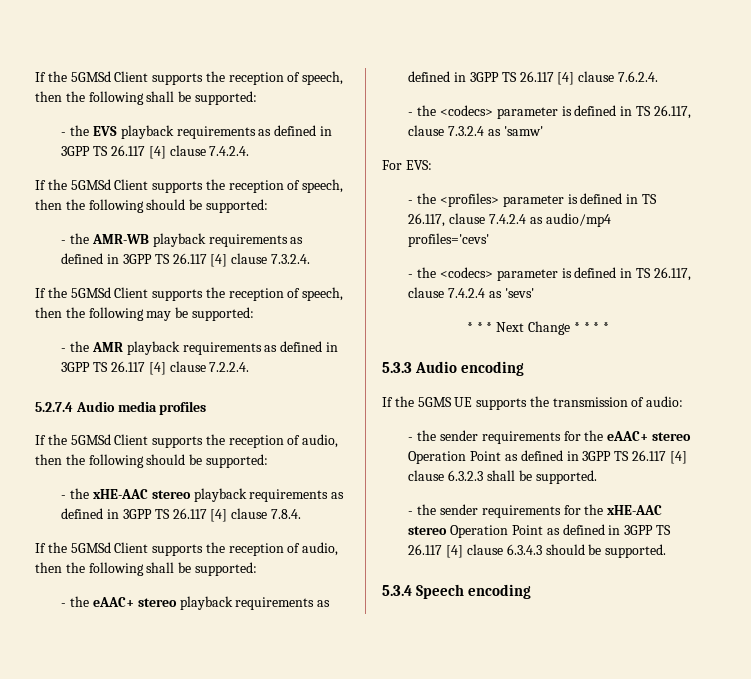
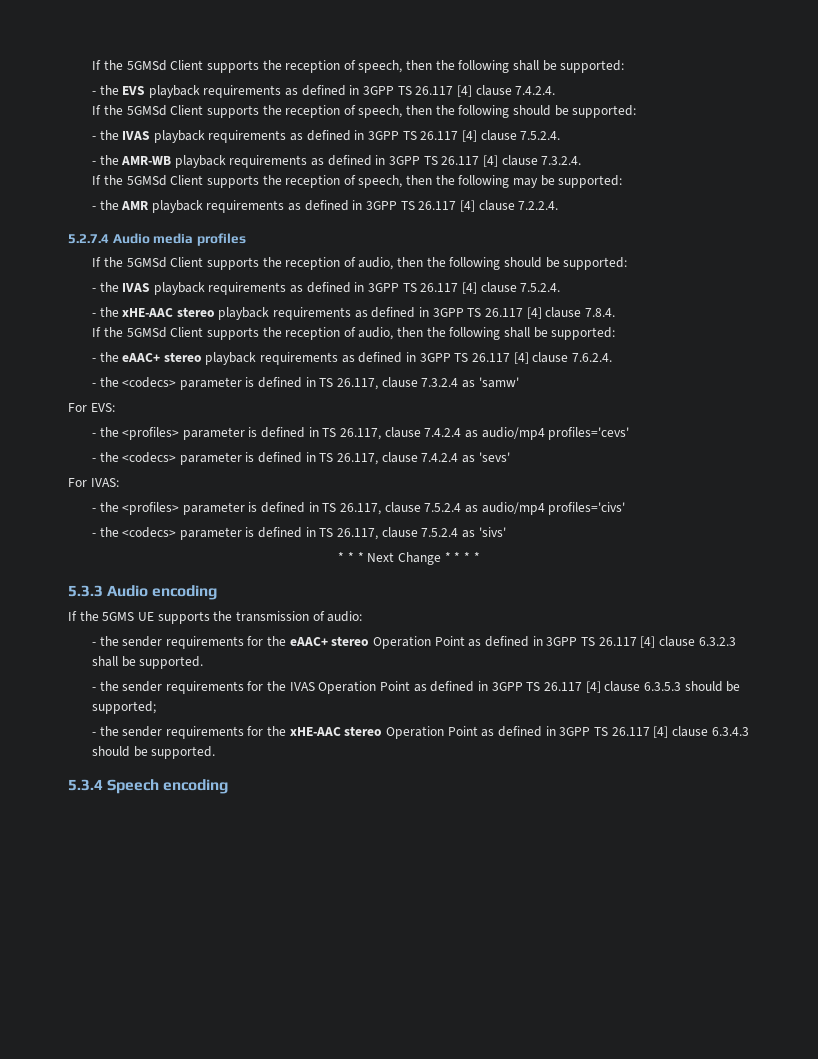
(268, 206) none -> [91,130,561,143] // - the IVAS playback requirements as defined in 3GPP TS 26.117 [4] clause 7.5.2.4.
(268, 461) none -> [91,282,561,295] // - the IVAS playback requirements as defined in 3GPP TS 26.117 [4] clause 7.5.2.4.
(534, 293) none -> [68,478,119,487] [91,502,626,515] [91,527,506,540] // For IVAS: // - the <profiles> parameter is defined in TS 26.117, clause 7.5.2.4 as audio/mp4 profiles='civs' // - the <codecs> parameter is defined in TS 26.117, clause 7.5.2.4 as 'sivs'
(597, 477) none -> [91,681,741,694] [91,701,156,714] // - the sender requirements for the IVAS Operation Point as defined in 3GPP TS 26.117 [4] clause 6.3.5.3 should be supported;

